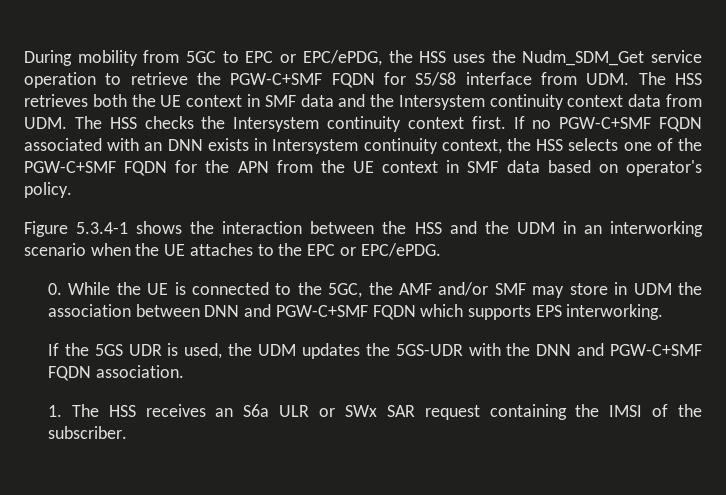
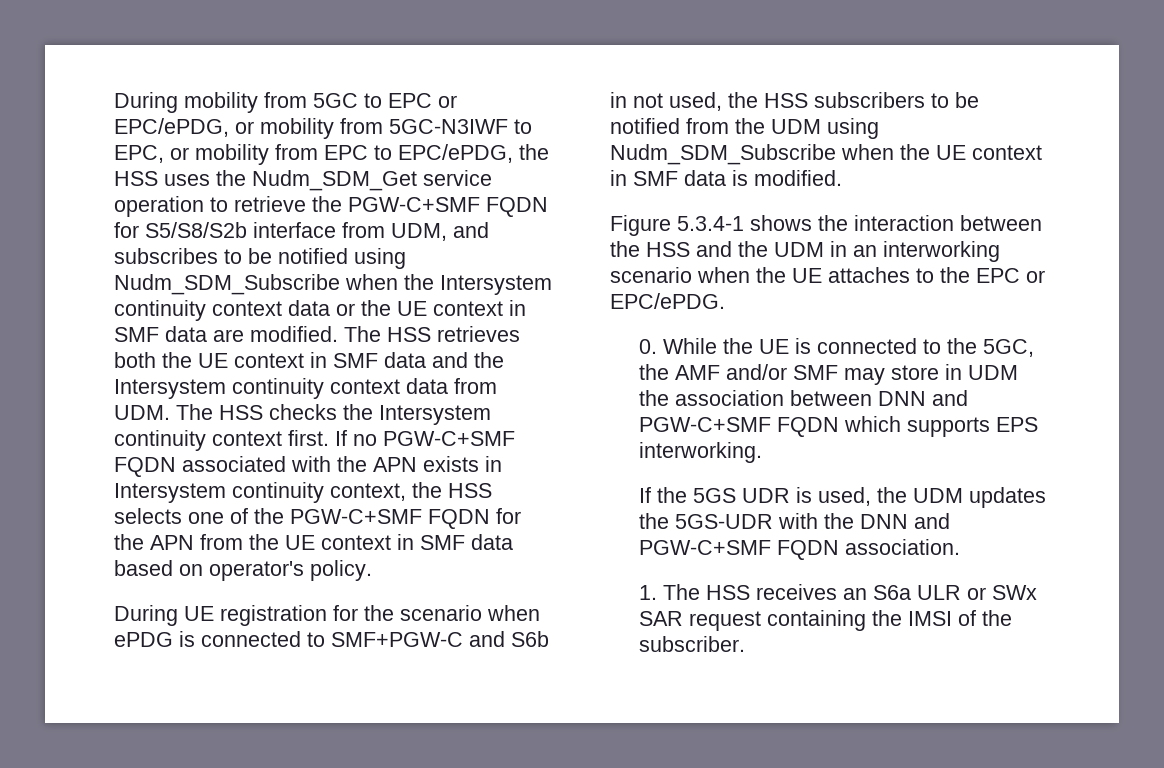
(382, 58) none -> [235,118,532,139] [114,144,513,165] or mobility from 5GC-N3IWF to EPC, or mobility from EPC to EPC/ePDG,
[415,72,457,86] S5/S8 -> [145,222,247,238] S5/S8/S2b
[586,73,630,85] UDM. -> [391,222,489,241] [114,248,406,269] [114,274,552,295] [114,300,526,321] [114,326,338,342] UDM, and subscribes to be notified using Nudm_SDM_Subscribe when the Intersystem continuity context data or the UE context in SMF data are modified.
[144,139,203,151] an DNN -> [337,456,417,472] the APN
(72, 190) none -> [114,605,540,626] [114,631,549,647] [610,92,979,111] [610,118,879,139] [610,144,1042,165] [610,170,842,186] // During UE registration for the scenario when ePDG is connected to SMF+PGW-C and S6b in not used, the HSS subscribers to be notified from the UDM using Nudm_SDM_Subscribe when the UE context in SMF data is modified.

